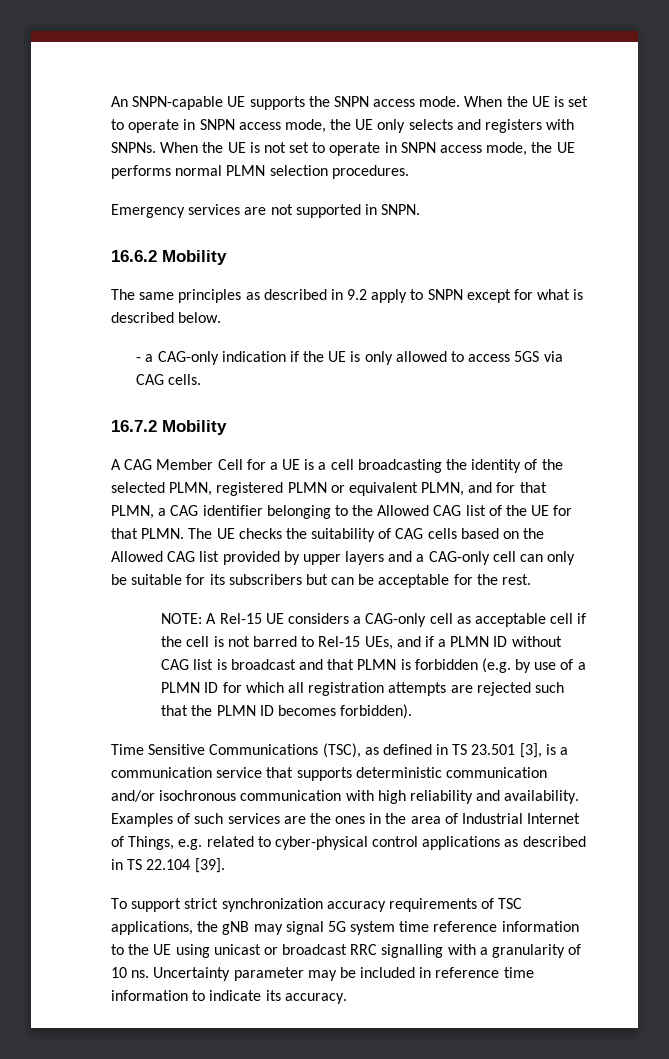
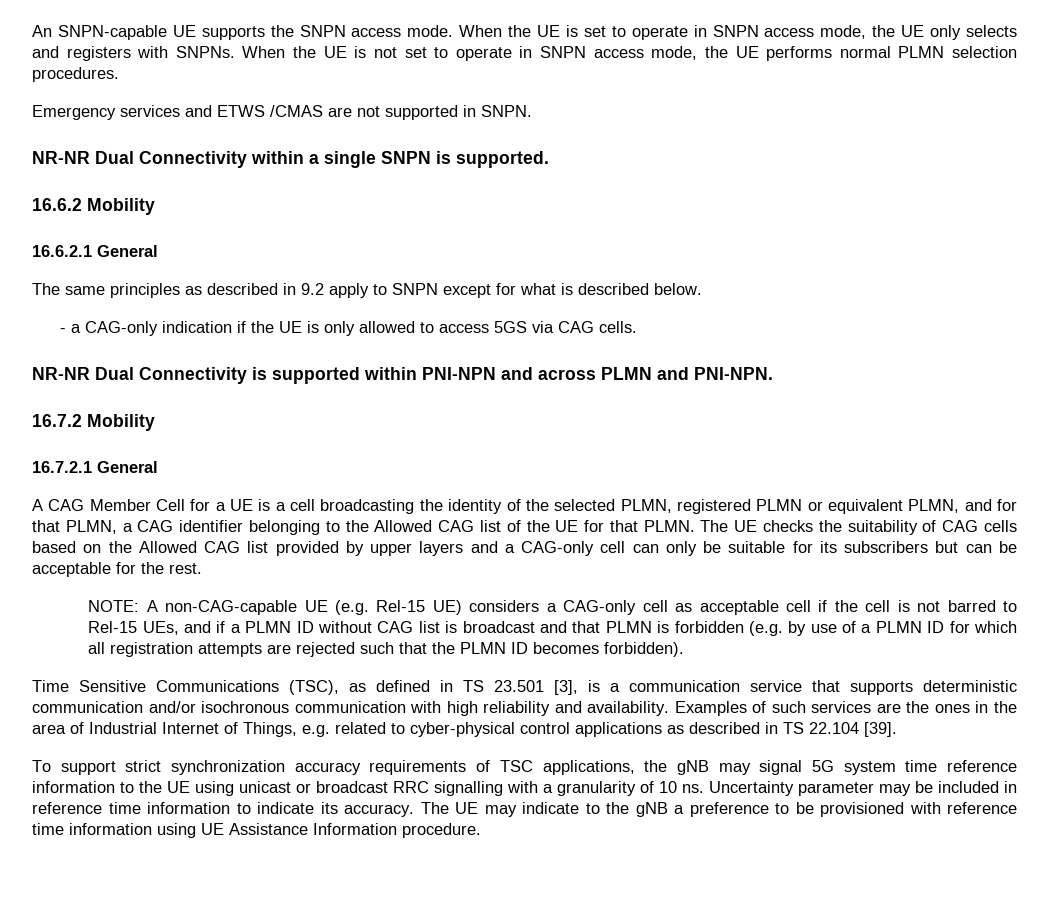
(241, 209) none -> [185,105,323,117] and ETWS /CMAS
(421, 209) none -> [32,151,549,168] // NR-NR Dual Connectivity within a single SNPN is supported.
(227, 257) none -> [32,245,158,257] // 16.6.2.1 General
(202, 379) none -> [32,367,773,384] // NR-NR Dual Connectivity is supported within PNI-NPN and across PLMN and PNI-NPN.
(227, 427) none -> [32,461,158,473] // 16.7.2.1 General
[219,613,284,624] Rel-15 UE -> [165,600,462,615] non-CAG-capable UE (e.g. Rel-15 UE)
(347, 998) none -> [420,802,1017,817] [32,823,481,838] The UE may indicate to the gNB a preference to be provisioned with reference time information using UE Assistance Information procedure.

